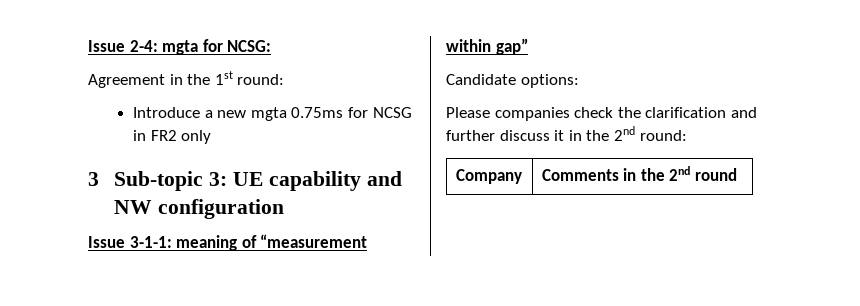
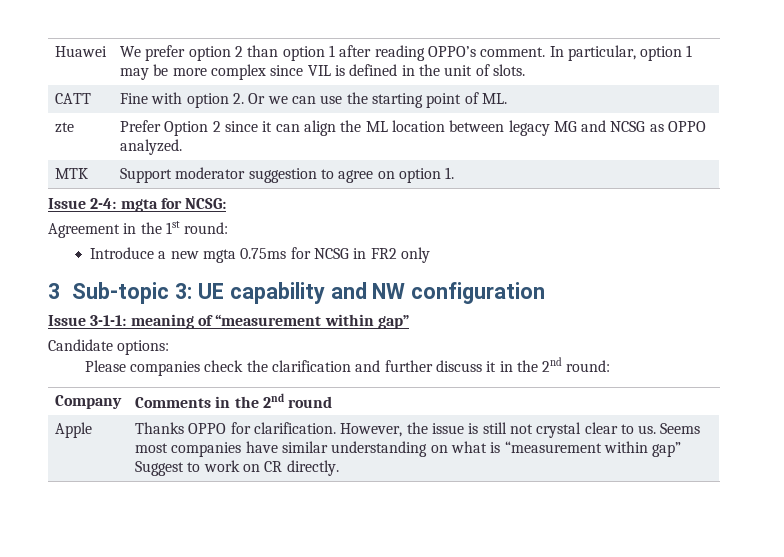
(88, 46) none -> [54,46,107,57] [119,45,693,61] [119,64,525,80] [54,93,91,104] [119,92,507,108] [54,122,74,133] [119,120,707,136] [119,139,182,155] [54,168,88,179] [119,167,455,183] Huawei | We prefer option 2 than option 1 after reading OPPO’s comment. In particular, option 1 may be more complex since VIL is defined in the unit of slots. // CATT | Fine with option 2. Or we can use the starting point of ML. // zte | Prefer Option 2 since it can align the ML location between legacy MG and NCSG as OPPO analyzed. // MTK | Support moderator suggestion to agree on option 1. //
(737, 174) none -> [54,422,92,438] [134,422,701,438] [134,441,682,457] [134,460,339,476] // Apple | Thanks OPPO for clarification. However, the issue is still not crystal clear to us. Seems most companies have similar understanding on what is “measurement within gap” Suggest to work on CR directly.

